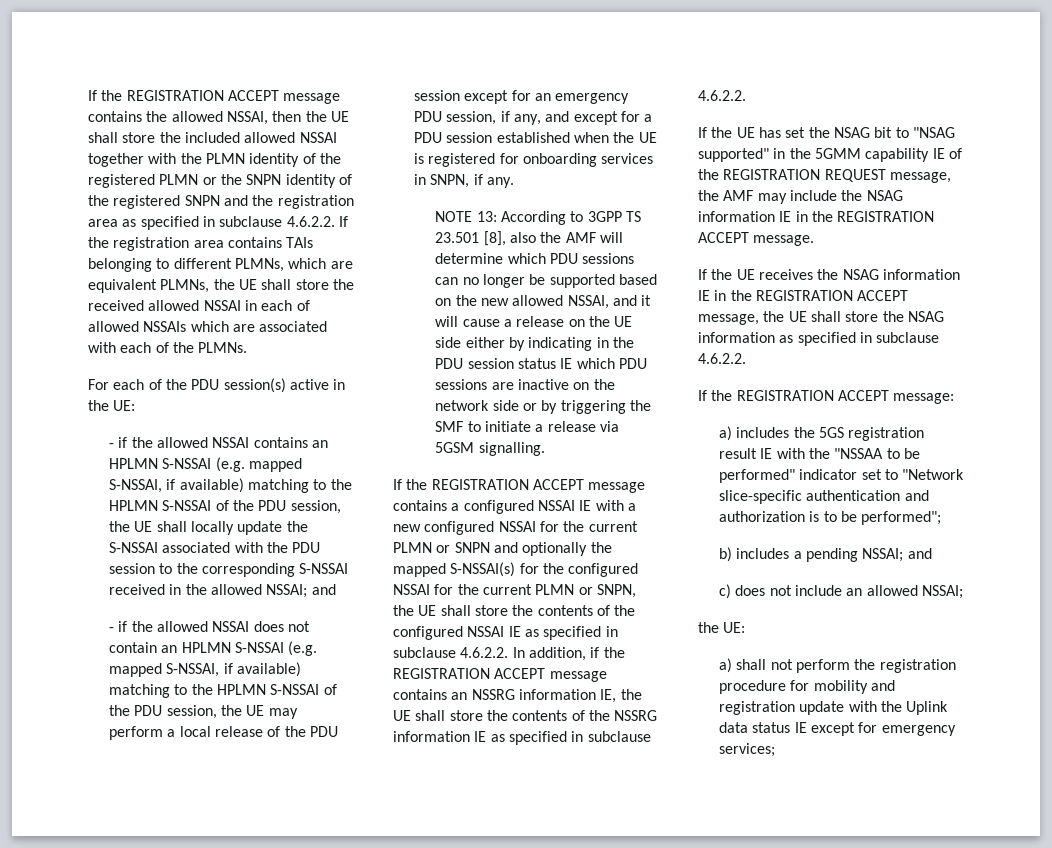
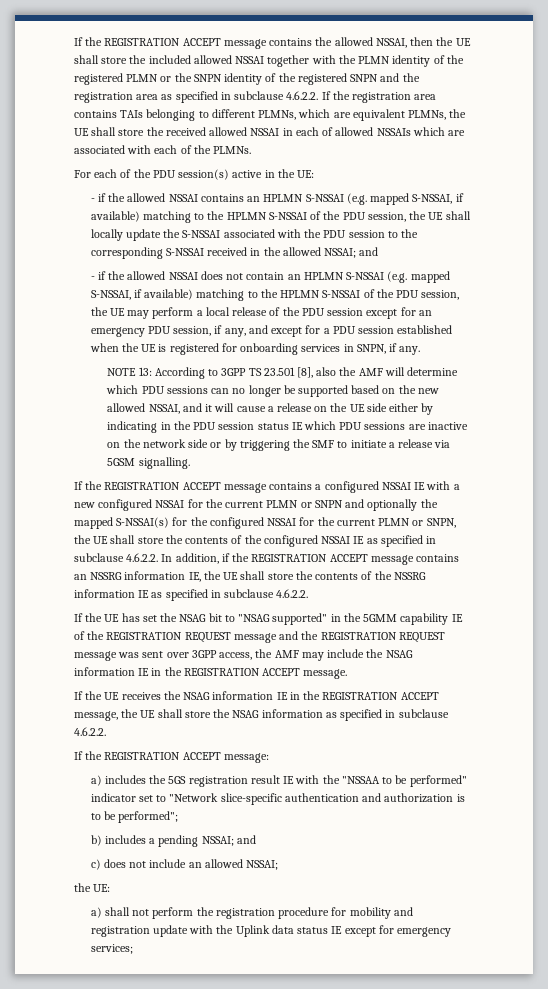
[889,172,951,183] message, -> [233,631,445,643] [74,650,253,661] message and the REGISTRATION REQUEST message was sent over 3GPP access,

